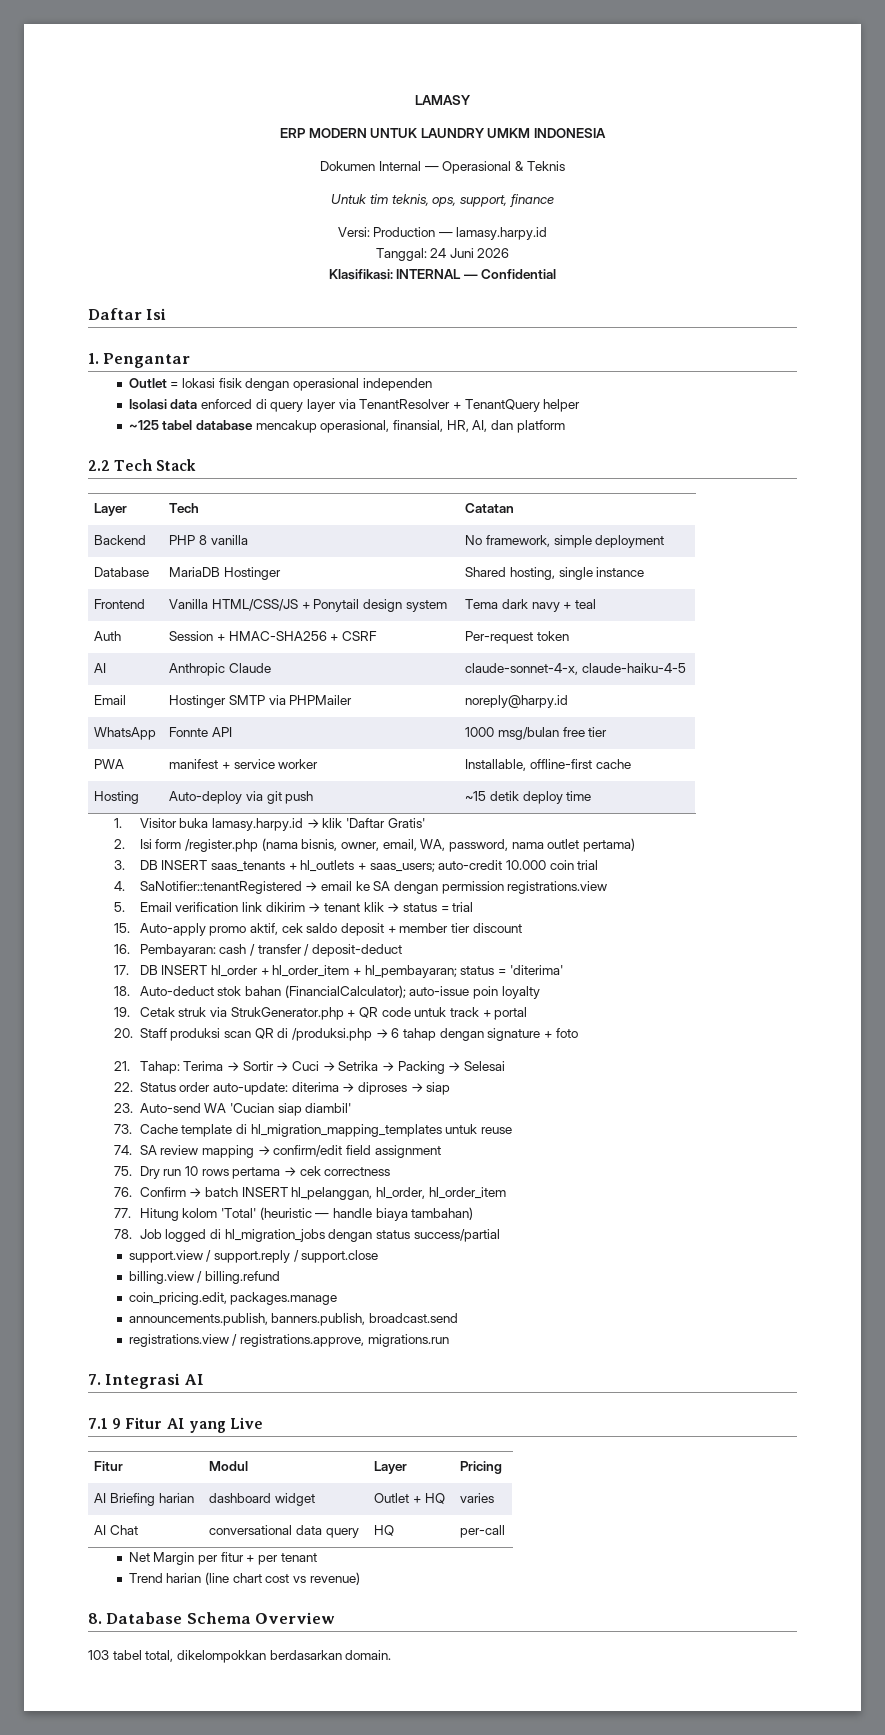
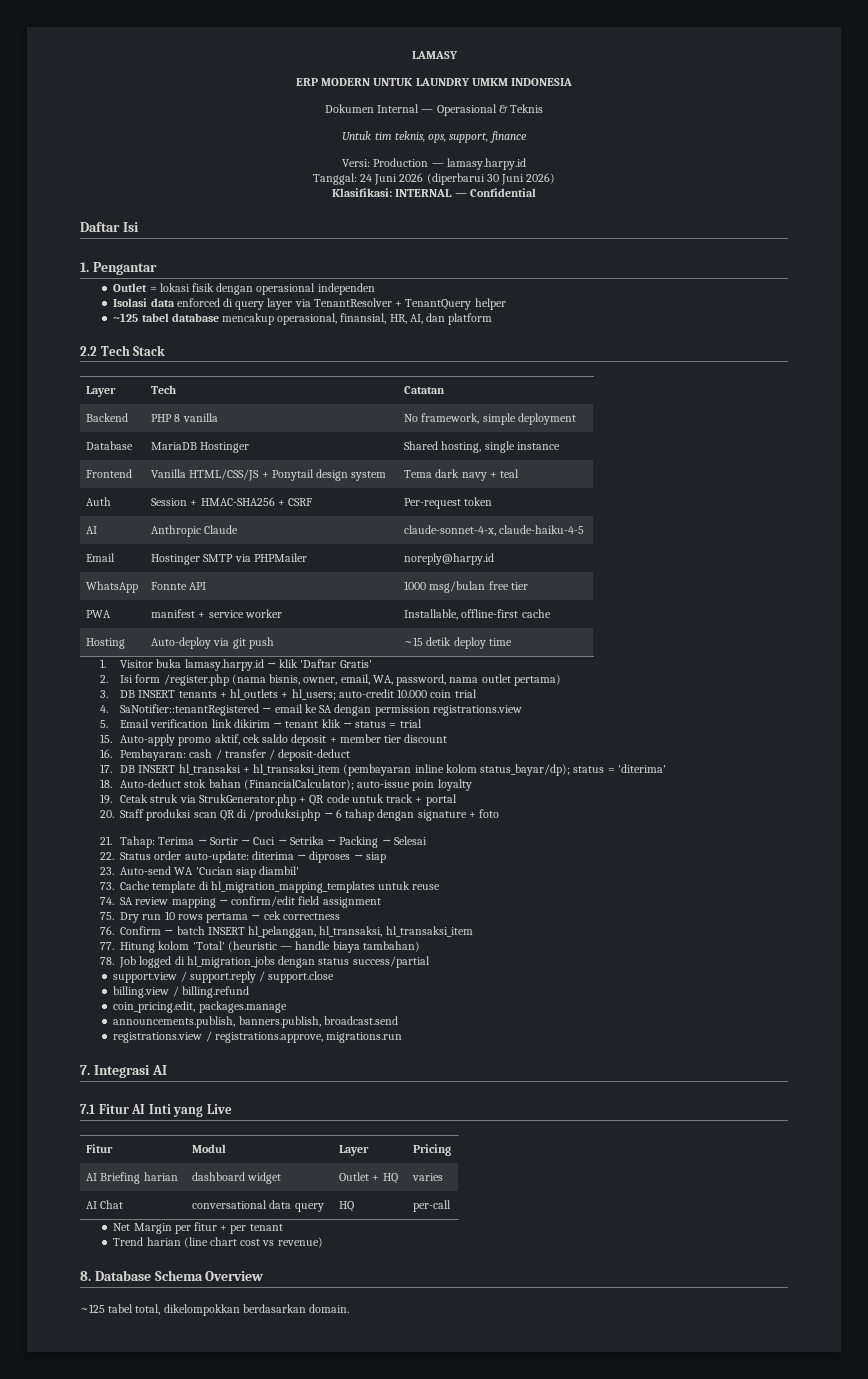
(510, 253) none -> [426,173,556,185] (diperbarui 30 Juni 2026)
[211,861,286,872] saas_tenants -> [178,691,217,698] tenants
[369,863,435,872] saas_users; -> [291,689,336,700] hl_users;
[211,965,457,978] hl_order + hl_order_item + hl_pembayaran; -> [178,764,571,776] hl_transaksi + hl_transaksi_item (pembayaran inline kolom status_bayar/dp);
[375,1187,506,1199] hl_order, hl_order_item -> [319,926,473,937] hl_transaksi, hl_transaksi_item
[112,1418,122,1429] 9 -> (95, 1109) none
(185, 1423) none -> [148,1104,171,1114] Inti
[88,1650,109,1660] 103 -> [80,1304,105,1313] ~125

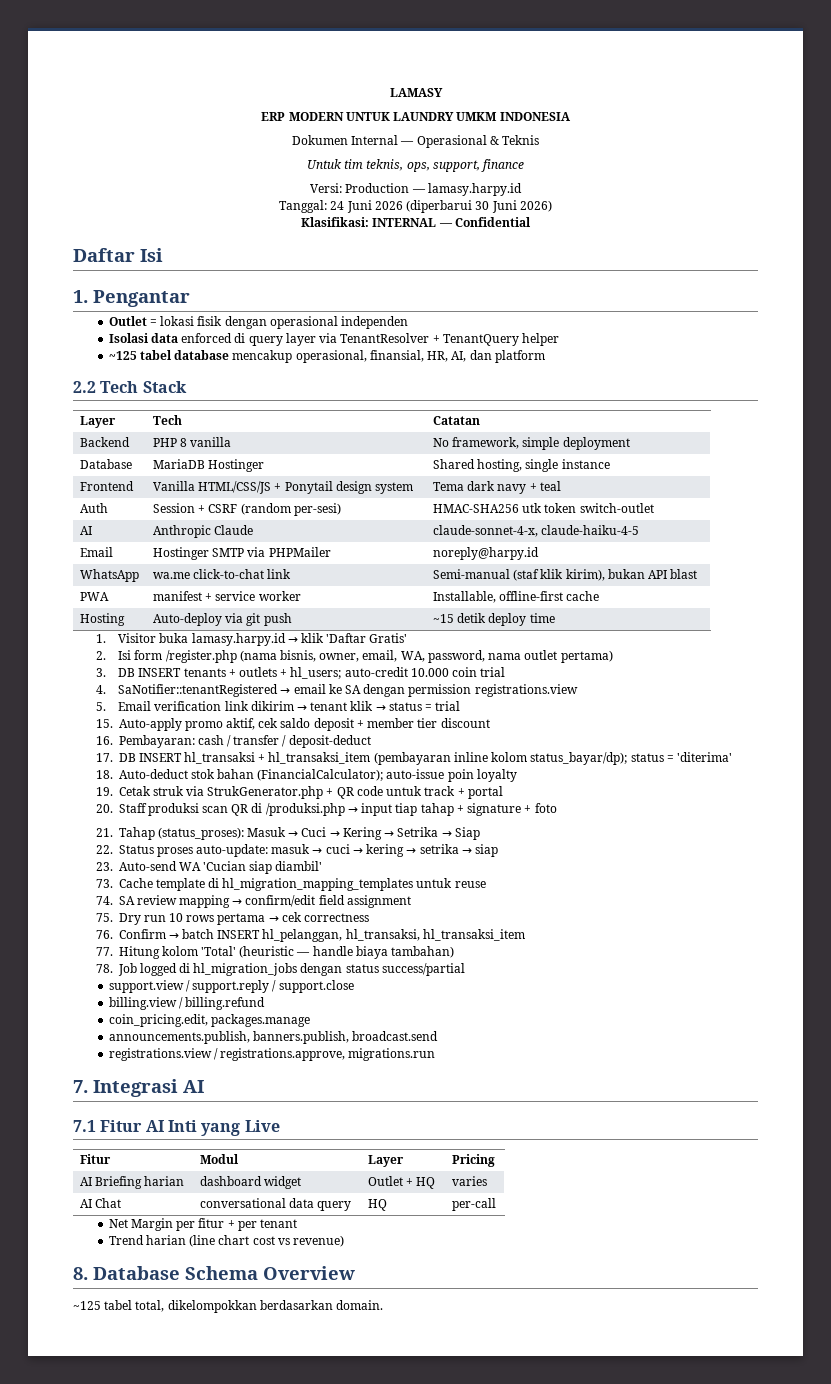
[200,497,313,506] [404,498,462,509] HMAC-SHA256 + CSRF | Per-request -> [208,503,341,516] [432,503,543,513] CSRF (random per-sesi) | HMAC-SHA256 utk
(493, 501) none -> [579,503,654,513] switch-outlet
[151,582,207,590] [404,581,528,593] Fonnte API | 1000 msg/bulan free tier -> [152,569,292,579] [432,569,698,581] wa.me click-to-chat link | Semi-manual (staf klik kirim), bukan API blast
[230,689,279,700] hl_outlets -> [239,667,278,677] outlets
[335,809,415,821] 6 tahap dengan -> [361,803,464,816] input tiap tahap +
[120,836,427,848] [100,851,351,863] Tahap: Terima → Sortir → Cuci → Setrika → Packing → Selesai // 22. Status order auto-update: diterima → diproses -> [118,827,480,840] [95,844,459,857] Tahap (status_proses): Masuk → Cuci → Kering → Setrika → Siap // 22. Status proses auto-update: masuk → cuci → kering → setrika

